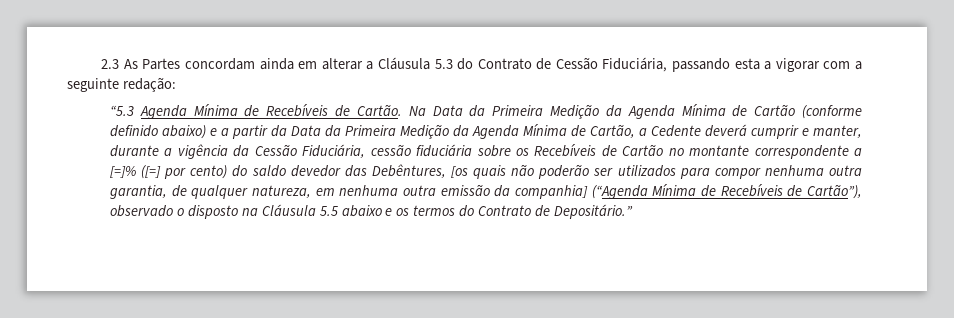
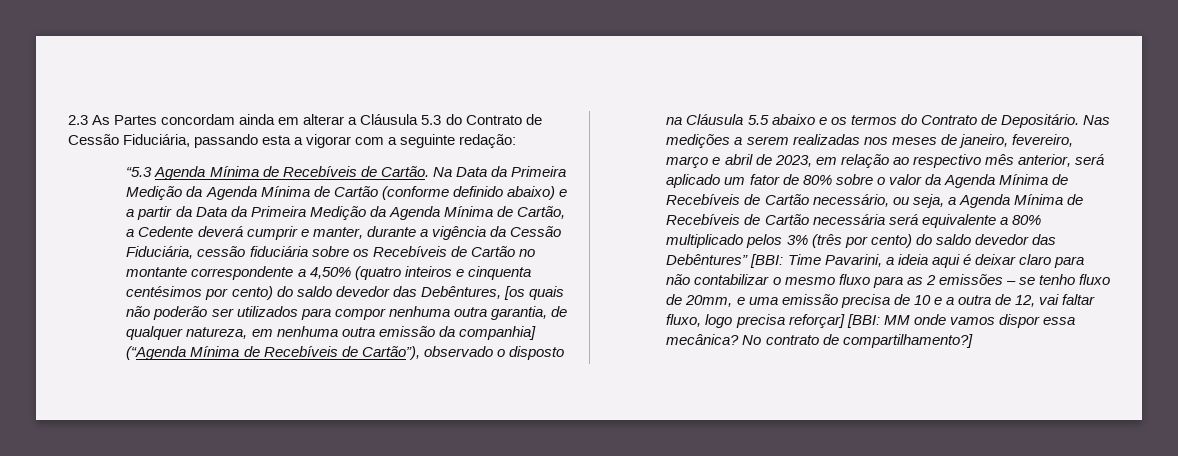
[110,165,162,179] [=]% ([=] -> [309,266,531,280] [126,286,203,297] 4,50% (quatro inteiros e cinquenta centésimos
[553,204,633,219] Depositário.” -> [1000,114,1110,128] [666,134,1073,148] [666,154,1104,168] [666,174,1068,188] [666,194,1083,208] [666,214,1041,228] [666,234,1056,248] [666,254,1084,268] [666,274,1110,288] [666,294,1096,308] [666,314,1075,328] [666,334,973,348] Depositário. Nas medições a serem realizadas nos meses de janeiro, fevereiro, março e abril de 2023, em relação ao respectivo mês anterior, será aplicado um fator de 80% sobre o valor da Agenda Mínima de Recebíveis de Cartão necessário, ou seja, a Agenda Mínima de Recebíveis de Cartão necessária será equivalente a 80% multiplicado pelos 3% (três por cento) do saldo devedor das Debêntures” [BBI: Time Pavarini, a ideia aqui é deixar claro para não contabilizar o mesmo fluxo para as 2 emissões – se tenho fluxo de 20mm, e uma emissão precisa de 10 e a outra de 12, vai faltar fluxo, logo precisa reforçar] [BBI: MM onde vamos dispor essa mecânica? No contrato de compartilhamento?]

